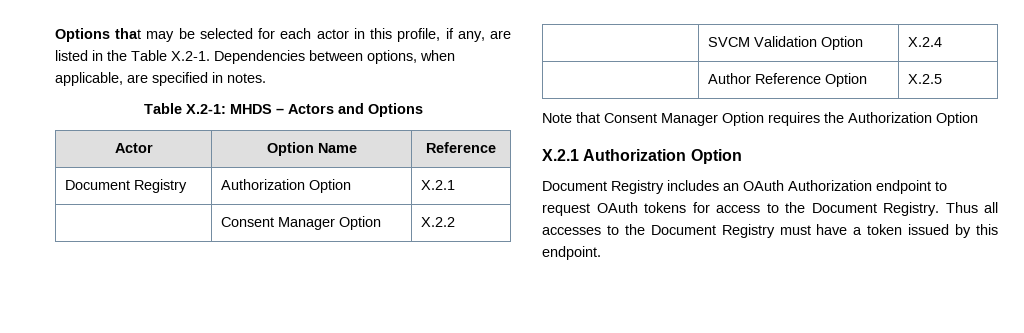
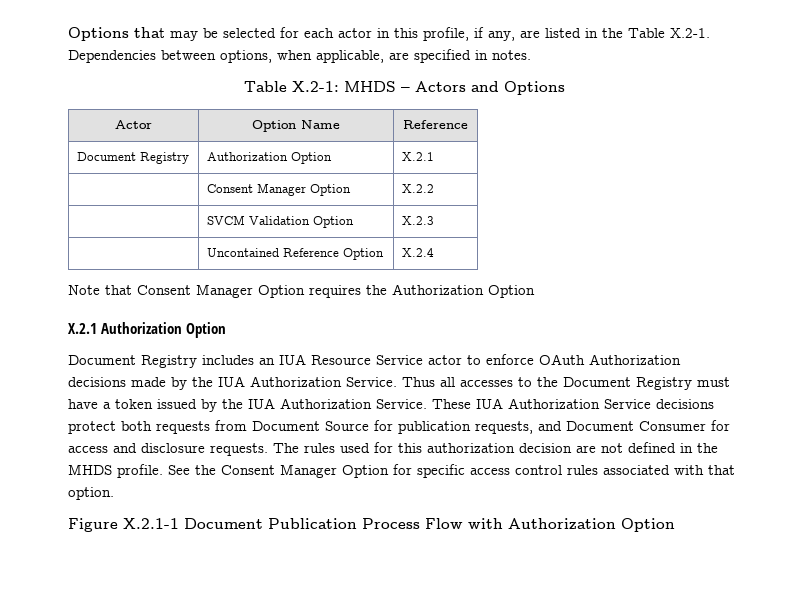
[907,37,942,47] [707,73,751,84] X.2.4 // | Author -> [401,216,434,225] [206,248,279,257] X.2.3 // | Uncontained
[907,74,942,84] X.2.5 -> [401,248,434,257] X.2.4
[743,180,947,194] [542,202,939,216] OAuth Authorization endpoint to request OAuth tokens for access to the Document Registry. -> [279,354,681,365] [68,376,397,390] IUA Resource Service actor to enforce OAuth Authorization decisions made by the IUA Authorization Service.
[976,224,999,235] [542,246,601,260] this endpoint. -> [222,398,714,409] [68,420,730,434] [68,442,718,456] [68,464,735,478] [68,487,114,500] [68,518,675,532] the IUA Authorization Service. These IUA Authorization Service decisions protect both requests from Document Source for publication requests, and Document Consumer for access and disclosure requests. The rules used for this authorization decision are not defined in the MHDS profile. See the Consent Manager Option for specific access control rules associated with that option. // Figure X.2.1-1 Document Publication Process Flow with Authorization Option

